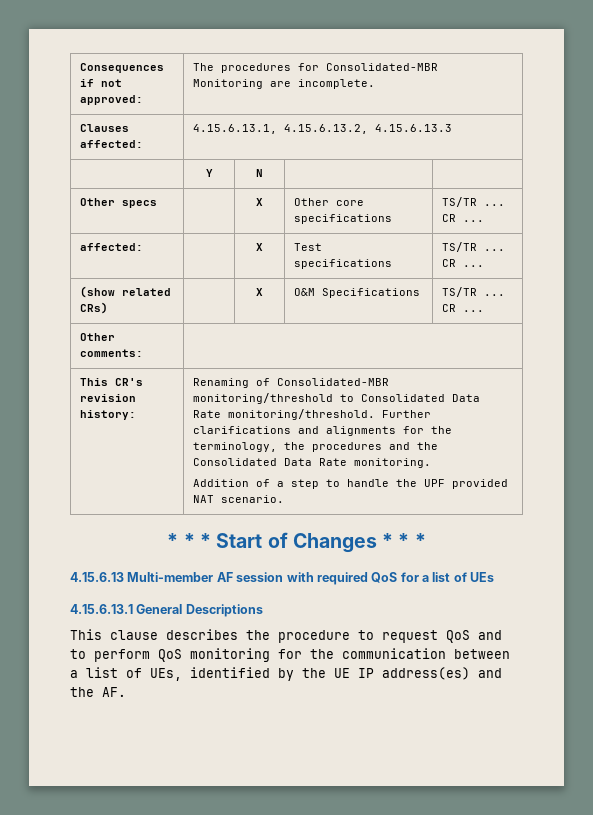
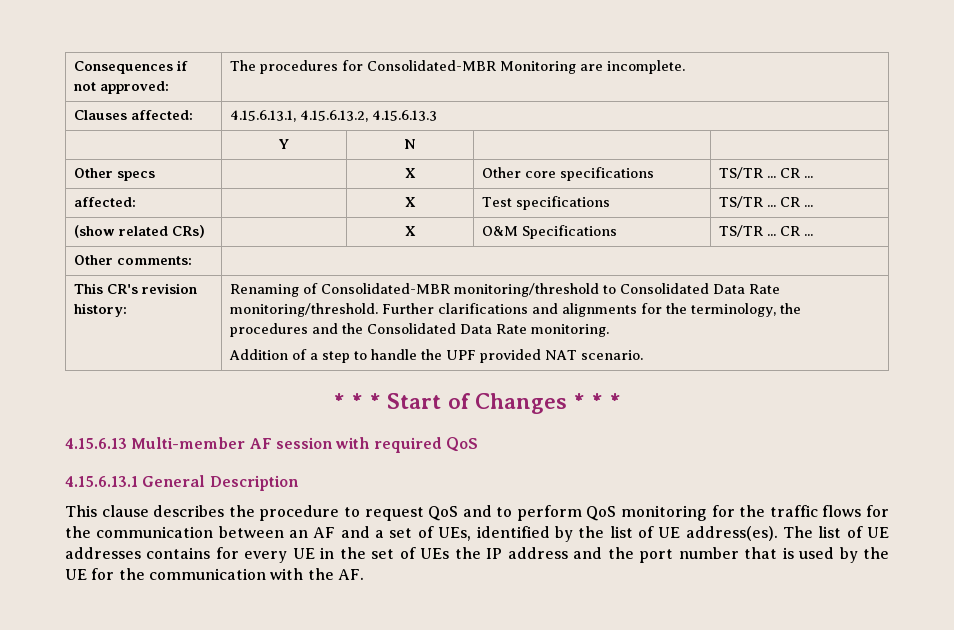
[400,572,495,582] for a list of UEs -> (478, 444) none
[185,604,263,617] Descriptions -> [209,475,299,491] Description
[342,648,510,659] [70,667,118,678] communication between a list -> [769,505,890,517] [65,526,413,538] traffic flows for the communication between an AF and a set
[334,667,502,680] UE IP address(es) and -> [609,526,890,541] [65,547,890,563] [65,568,304,580] list of UE address(es). The list of UE addresses contains for every UE in the set of UEs the IP address and the port number that is used by the UE for the communication with

